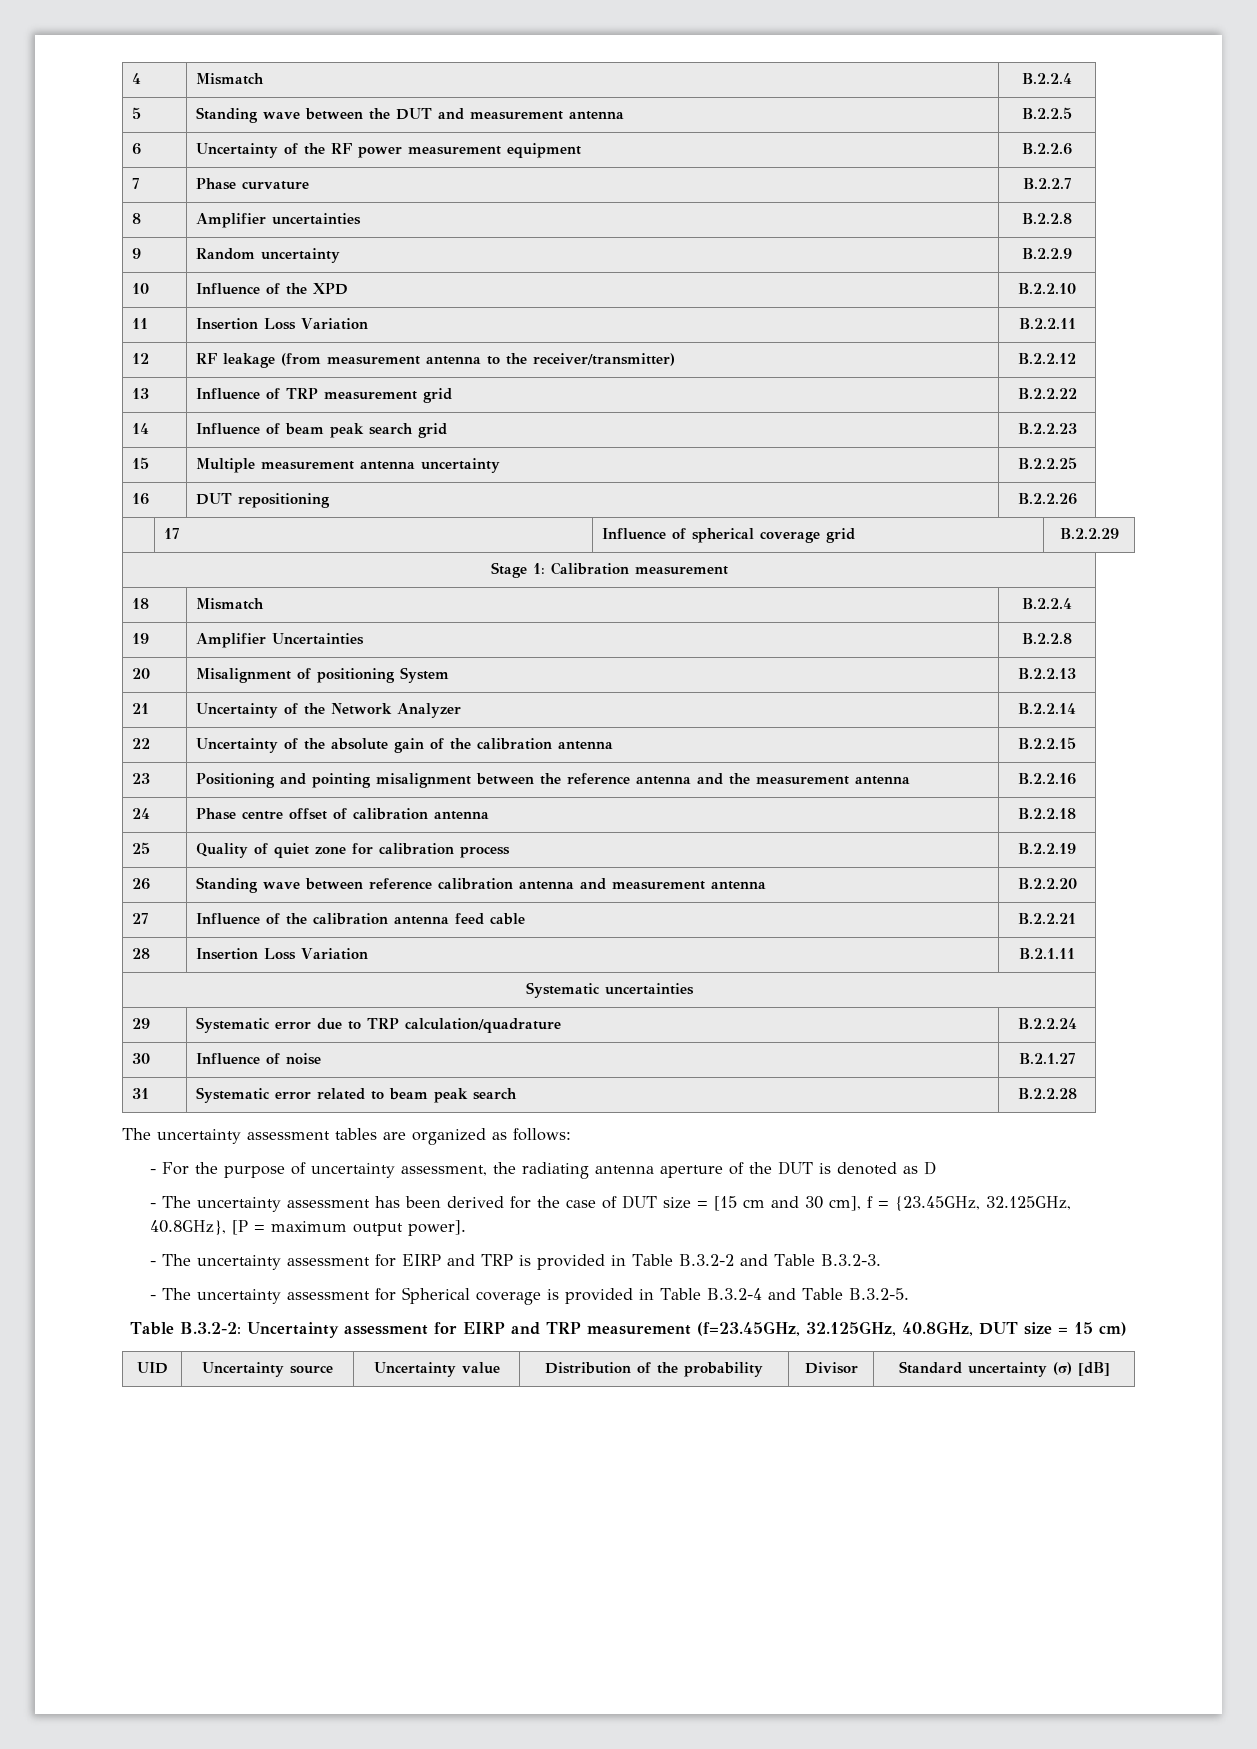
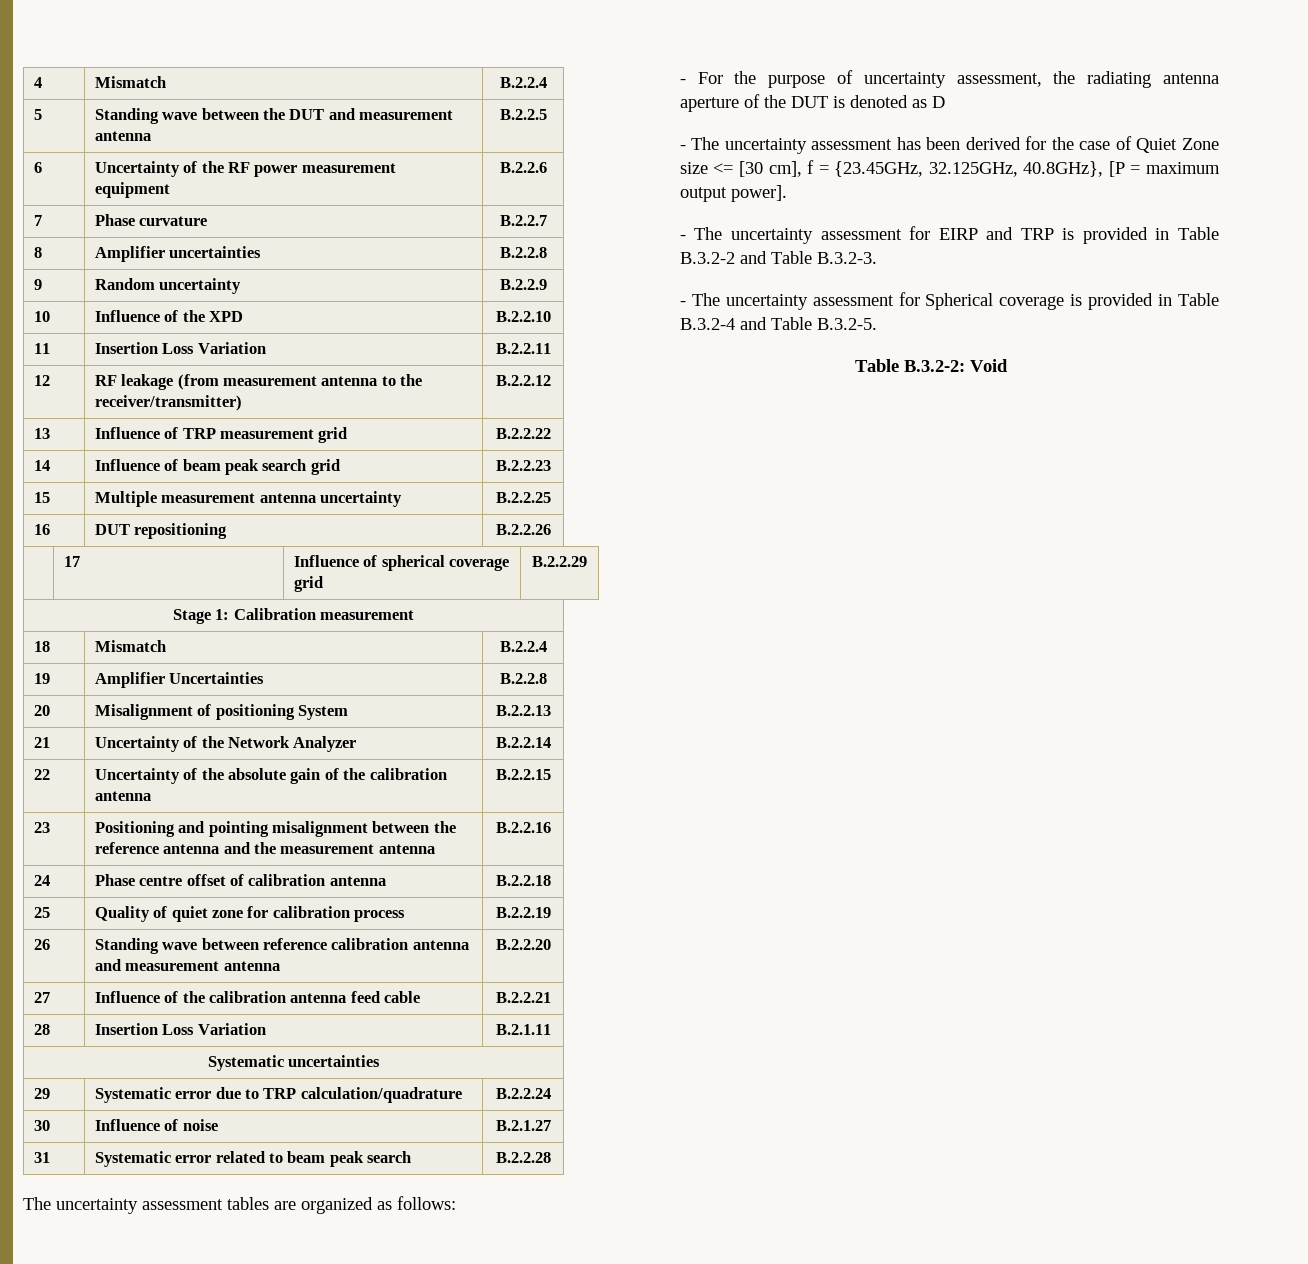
[621,1195,823,1211] DUT size = [15 cm and 30 -> [1136,138,1219,153] [679,161,763,177] Quiet Zone size <= [30
[246,1321,1127,1338] [136,1362,168,1374] [202,1362,333,1377] [373,1362,500,1377] [545,1362,763,1377] [804,1362,858,1374] [898,1361,1110,1377] Uncertainty assessment for EIRP and TRP measurement (f=23.45GHz, 32.125GHz, 40.8GHz, DUT size = 15 cm) // UID | Uncertainty source | Uncertainty value | Distribution of the probability | Divisor | Standard uncertainty (σ) [dB] -> [970,359,1008,372] Void

